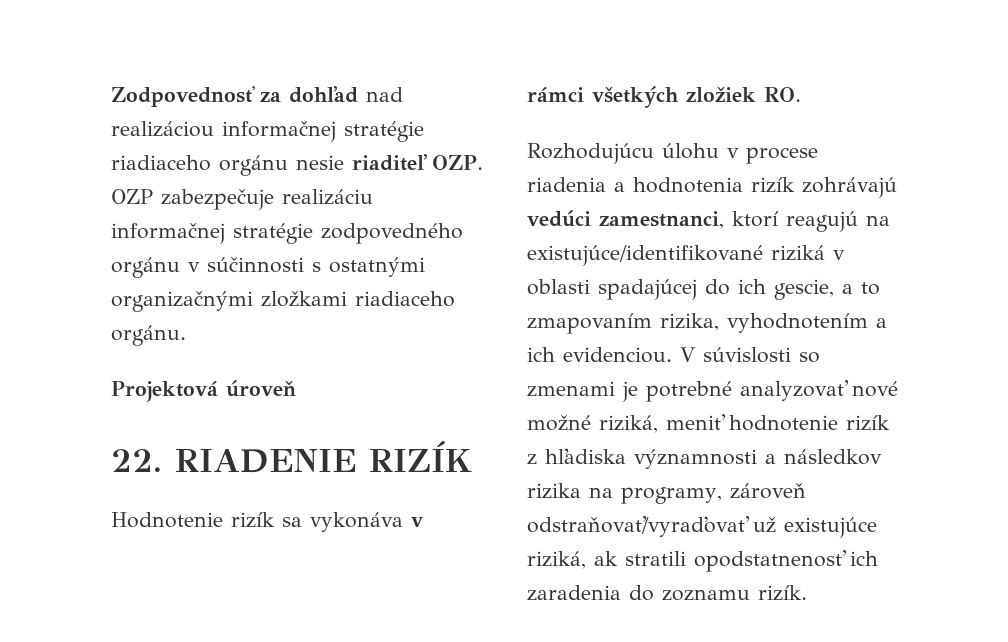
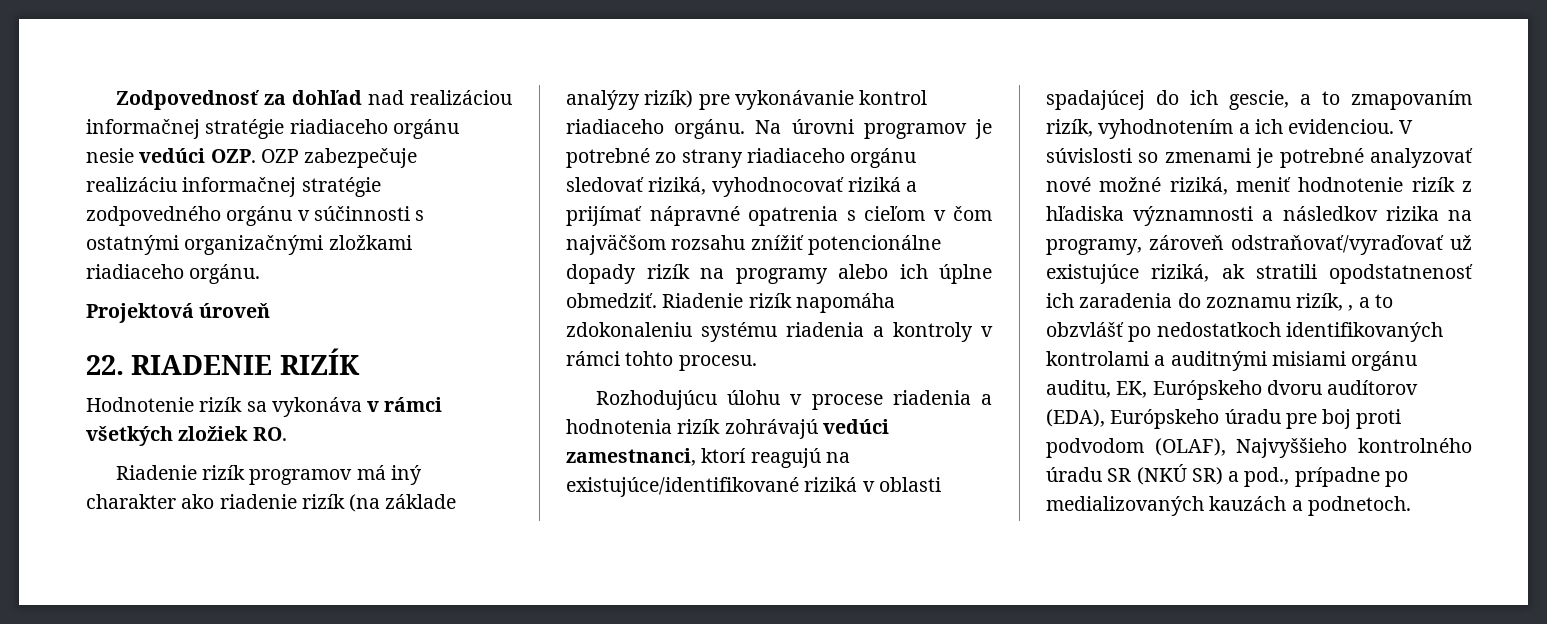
[352,154,428,171] riaditeľ -> [139,148,206,163] vedúci
(801, 94) none -> [115,465,422,485] [86,494,457,512] [566,90,928,110] [566,119,992,139] [566,148,917,168] [566,177,918,197] [566,206,992,226] [566,234,941,255] [566,264,992,284] [566,293,895,313] [566,322,993,342] [566,351,757,371] // Riadenie rizík programov má iný charakter ako riadenie rizík (na základe analýzy rizík) pre vykonávanie kontrol riadiaceho orgánu. Na úrovni programov je potrebné zo strany riadiaceho orgánu sledovať riziká, vyhodnocovať riziká a prijímať nápravné opatrenia s cieľom v čom najväčšom rozsahu znížiť potencionálne dopady rizík na programy alebo ich úplne obmedziť. Riadenie rizík napomáha zdokonaleniu systému riadenia a kontroly v rámci tohto procesu.
[660,313,719,331] rizika, -> [1046,119,1093,137] rizík,
[758,585,807,601] rizík. -> [1296,293,1393,311] [1046,322,1443,342] [1046,351,1418,371] [1046,380,1419,400] [1046,409,1402,429] [1046,438,1472,458] [1046,464,1408,487] [1046,496,1411,516] rizík, , a to obzvlášť po nedostatkoch identifikovaných kontrolami a auditnými misiami orgánu auditu, EK, Európskeho dvoru audítorov (EDA), Európskeho úradu pre boj proti podvodom (OLAF), Najvyššieho kontrolného úradu SR (NKÚ SR) a pod., prípadne po medializovaných kauzách a podnetoch.

